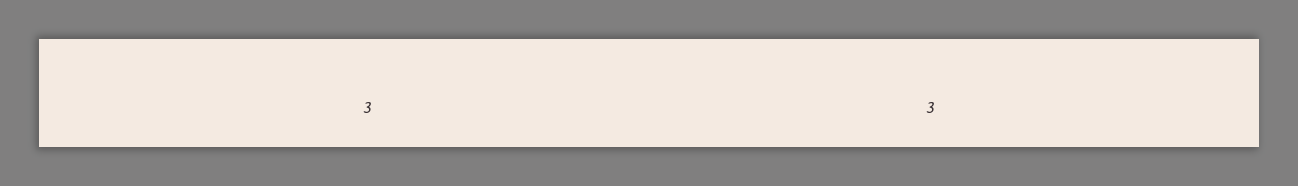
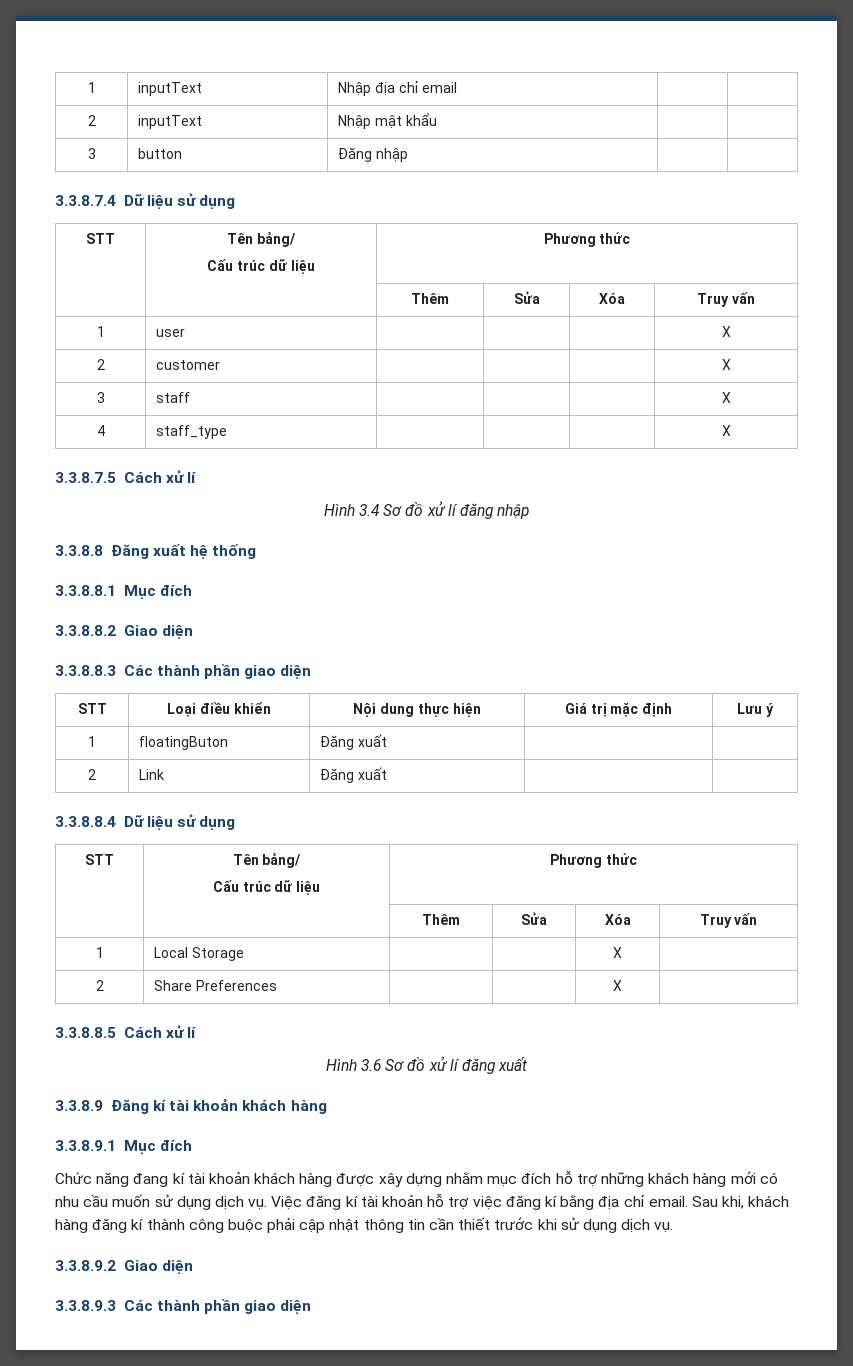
[363,102,372,113] [926,102,935,113] 3 // 3 -> [87,82,96,93] [138,82,203,96] [338,81,457,96] [87,115,96,126] [138,115,203,129] [338,113,438,129] [87,148,96,159] [138,148,183,159] [338,147,409,162] [55,193,236,209] [86,233,115,244] [227,232,296,247] [207,259,315,274] [543,232,631,247] [410,293,449,304] [513,291,540,304] [599,293,625,304] [697,292,755,307] [96,326,105,337] [156,328,186,337] [721,326,731,337] [96,359,105,370] [156,360,221,370] [721,359,731,370] [96,392,105,403] [156,392,191,403] [721,392,731,403] [96,425,105,436] [156,425,228,439] [721,425,731,436] [55,470,197,483] [323,501,530,519] [55,544,257,559] [55,585,192,599] [55,625,193,639] [55,664,312,679] [77,703,107,714] [167,702,271,717] [353,703,481,717] [564,702,673,717] [737,703,774,717] [88,736,96,747] [139,736,229,750] [320,734,388,750] [88,769,96,780] [139,769,165,780] [320,767,388,783] [55,814,236,830] [85,854,114,865] [232,853,302,868] [212,880,321,895] [550,853,637,868] [421,914,460,925] [521,912,547,925] [604,914,631,925] [699,913,758,928] [95,947,104,958] [154,947,245,961] [613,947,622,958] [95,980,104,991] [154,980,278,991] [613,980,622,991] [55,1025,197,1038] [325,1056,528,1074] [55,1099,327,1114] [55,1140,192,1154] [55,1170,778,1187] [55,1193,790,1210] [55,1217,674,1233] [55,1260,193,1274] [55,1299,312,1314] 1 | inputText | Nhập địa chỉ email | | // 2 | inputText | Nhập mật khẩu | | // 3 | button | Đăng nhập | | // 3.3.8.7.4 Dữ liệu sử dụng // STT | Tên bảng/ // Cấu trúc dữ liệu | Phương thức // | | Thêm | Sửa | Xóa | Truy vấn // 1 | user | | | | X // 2 | customer | | | | X // 3 | staff | | | | X // 4 | staff_type | | | | X // 3.3.8.7.5 Cách xử lí // Hình 3.4 Sơ đồ xử lí đăng nhập // 3.3.8.8 Đăng xuất hệ thống // 3.3.8.8.1 Mục đích // 3.3.8.8.2 Giao diện // 3.3.8.8.3 Các thành phần giao diện // STT | Loại điều khiển | Nội dung thực hiện | Giá trị mặc định | Lưu ý // 1 | floatingButon | Đăng xuất | | // 2 | Link | Đăng xuất | | // 3.3.8.8.4 Dữ liệu sử dụng // STT | Tên bảng/ // Cấu trúc dữ liệu | Phương thức // | | Thêm | Sửa | Xóa | Truy vấn // 1 | Local Storage | | | X | // 2 | Share Preferences | | | X | // 3.3.8.8.5 Cách xử lí // Hình 3.6 Sơ đồ xử lí đăng xuất // 3.3.8.9 Đăng kí tài khoản khách hàng // 3.3.8.9.1 Mục đích // Chức năng đang kí tài khoản khách hàng được xây dựng nhằm mục đích hỗ trợ những khách hàng mới có nhu cầu muốn sử dụng dịch vụ. Việc đăng kí tài khoản hỗ trợ việc đăng kí bằng địa chỉ email. Sau khi, khách hàng đăng kí thành công buộc phải cập nhật thông tin cần thiết trước khi sử dụng dịch vụ. // 3.3.8.9.2 Giao diện // 3.3.8.9.3 Các thành phần giao diện

